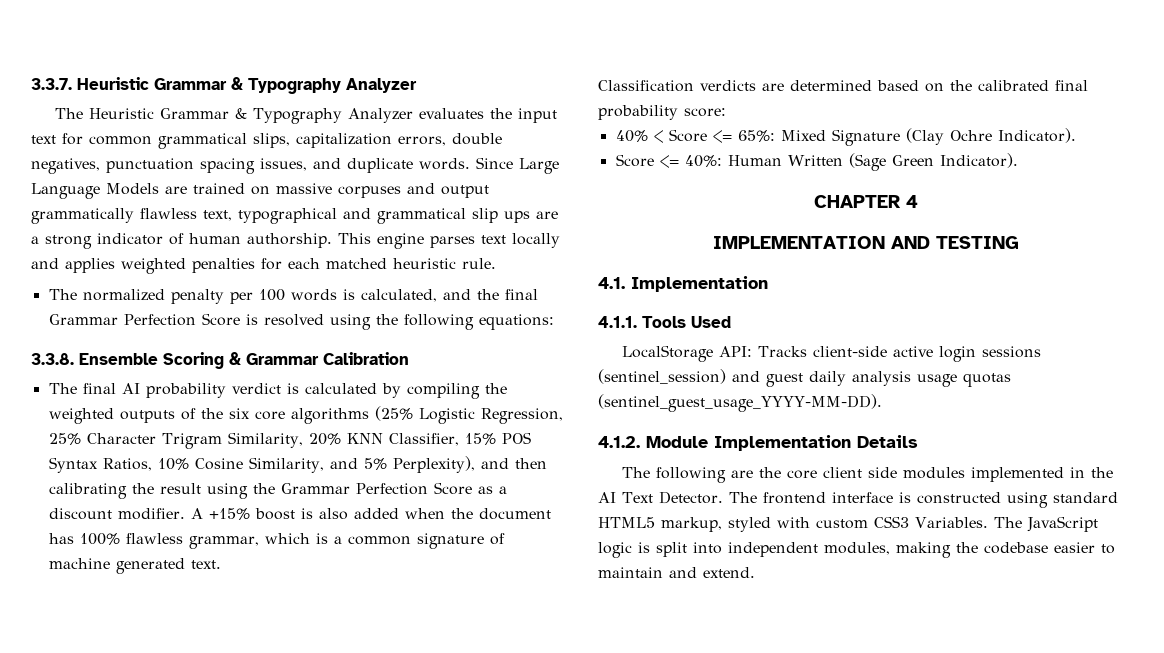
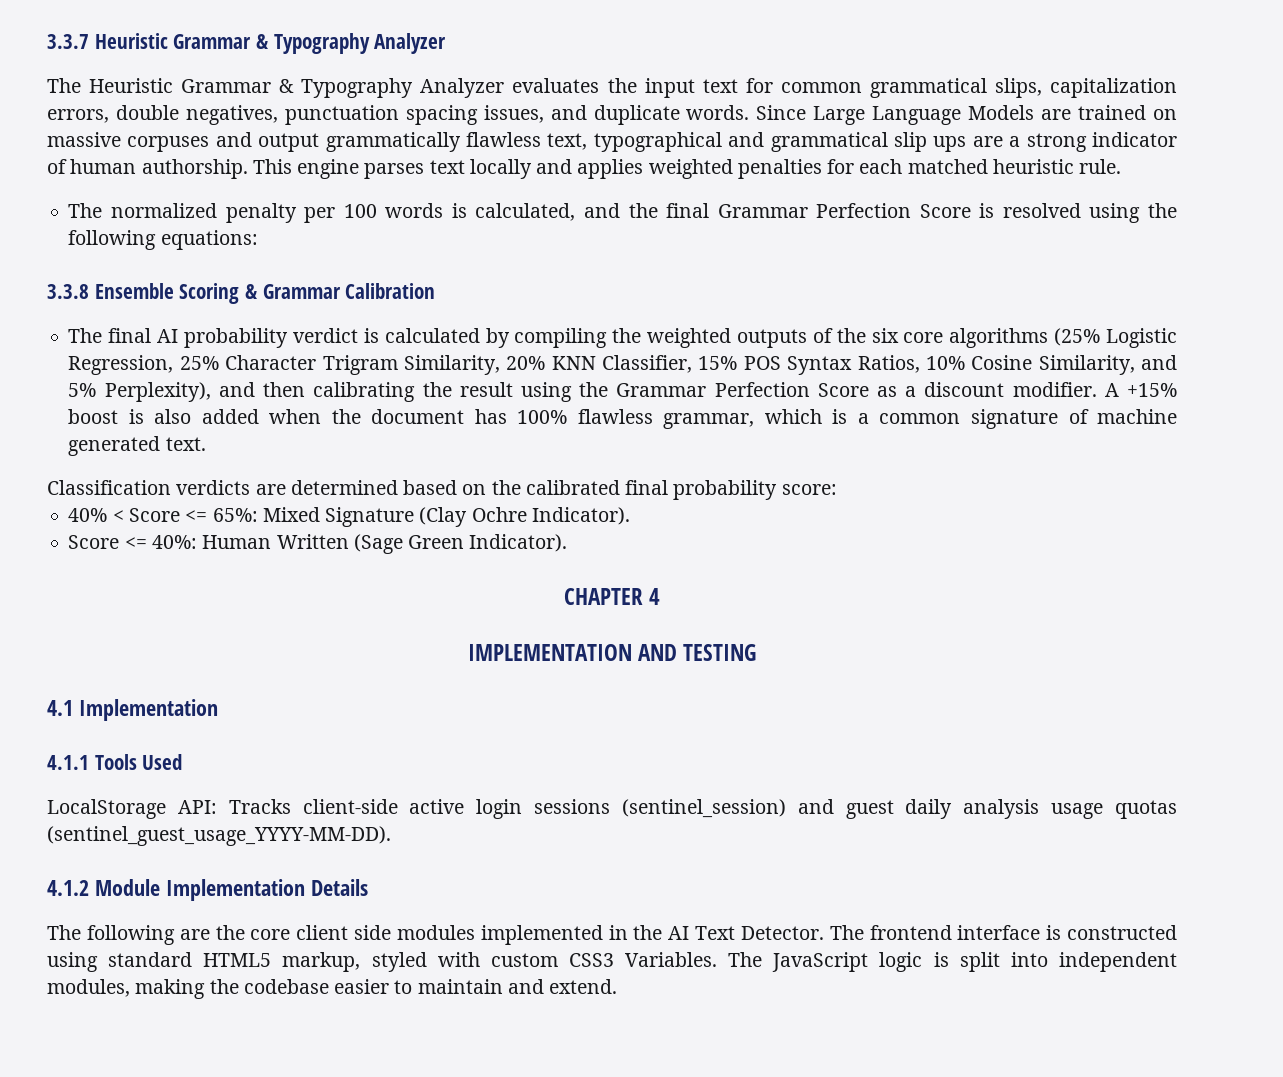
[31,78,72,90] 3.3.7. -> [47,34,89,49] 3.3.7
[31,353,74,365] 3.3.8. -> [47,284,89,299] 3.3.8
[598,277,625,289] 4.1. -> [47,700,73,716] 4.1
[598,316,637,328] 4.1.1. -> [47,755,89,770] 4.1.1
[598,436,640,448] 4.1.2. -> [47,880,89,896] 4.1.2

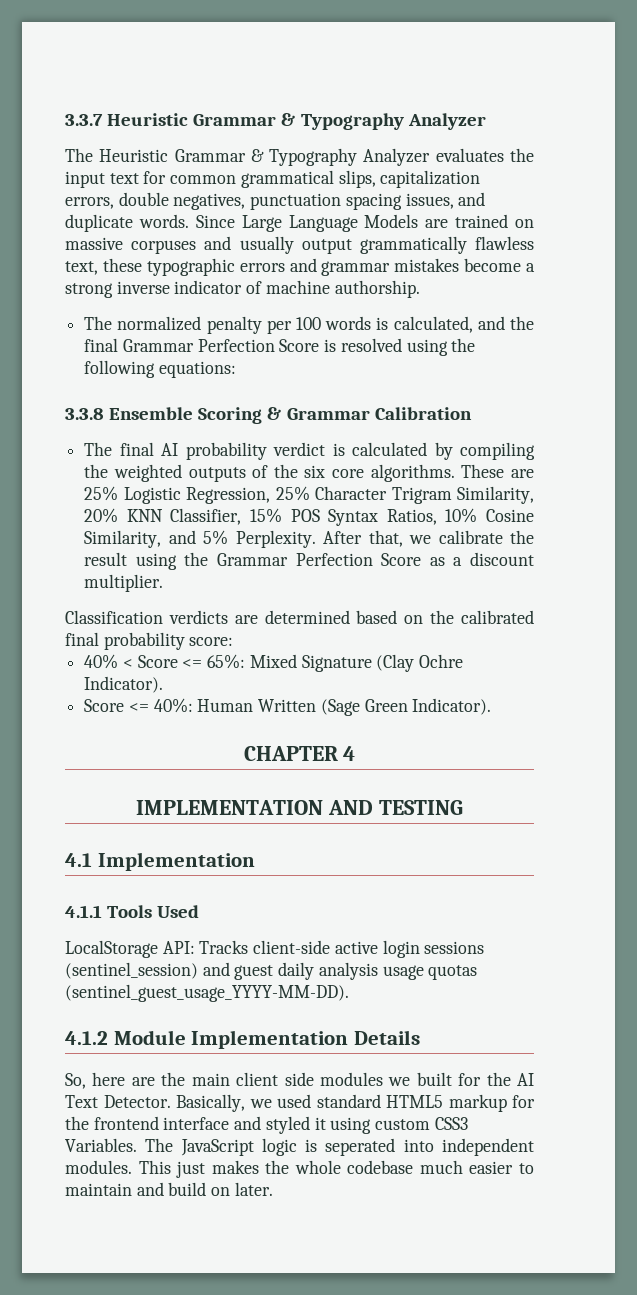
(252, 139) none -> [239,236,294,254] usually
[593,132,1003,152] typographical and grammatical slip ups are -> [102,258,522,276] these typographic errors and grammar mistakes become
(1087, 142) none -> [116,281,170,294] inverse
[70,159,137,174] human -> [265,280,330,294] machine
[252,159,1122,179] This engine parses text locally and applies weighted penalties for each matched heuristic rule. -> (420, 289) none
[949,328,1101,348] algorithms (25% -> [370,464,535,482] [84,486,119,501] algorithms. These are 25%
[104,382,416,402] Perplexity), and then calibrating -> [235,530,503,548] Perplexity. After that, we calibrate
[1012,382,1178,397] [68,409,1177,429] [68,436,206,456] modifier. A +15% boost is also added when the document has 100% flawless grammar, which is a common signature of machine generated text. -> [84,574,164,592] multiplier.
[47,925,175,945] The following -> [65,1072,126,1089] So, here
[250,929,291,940] core -> [191,1073,230,1086] main
[480,925,628,945] implemented in -> [388,1072,482,1086] we built for
[829,925,1178,940] [47,952,480,972] The frontend interface is constructed using standard HTML5 markup, styled with -> [176,1094,535,1112] [65,1116,372,1134] Basically, we used standard HTML5 markup for the frontend interface and styled it using
[959,952,1000,972] split -> [325,1138,396,1156] seperated
[47,979,329,999] modules, making the codebase -> [65,1160,463,1178] modules. This just makes the whole codebase much
[549,979,618,994] extend. -> [168,1182,273,1196] build on later.

